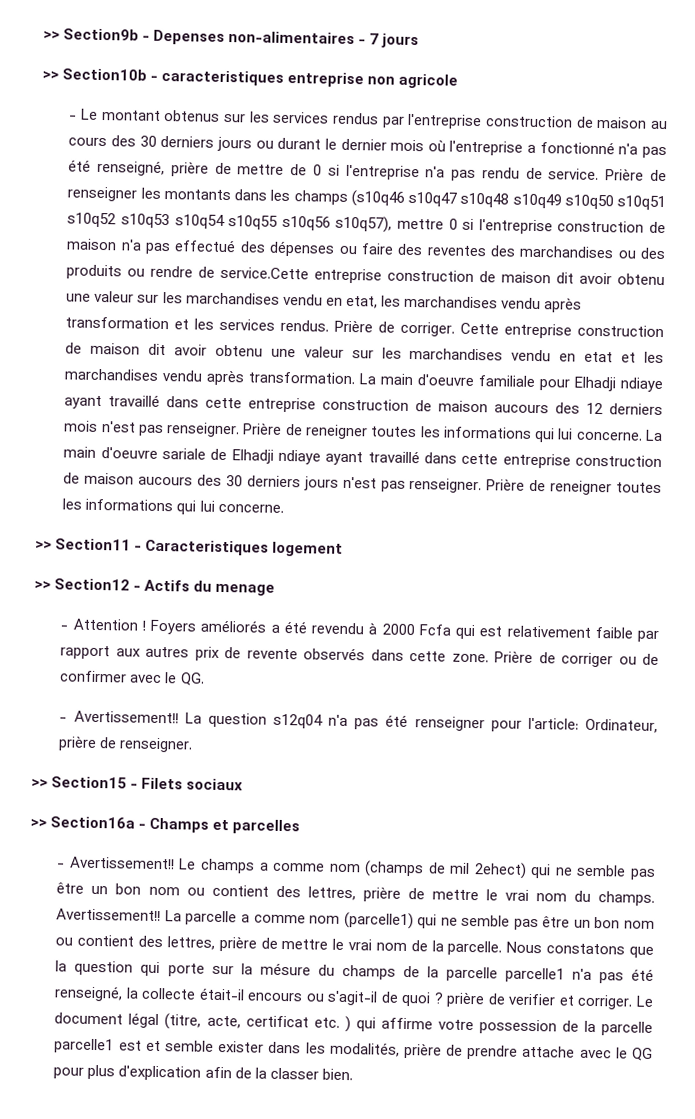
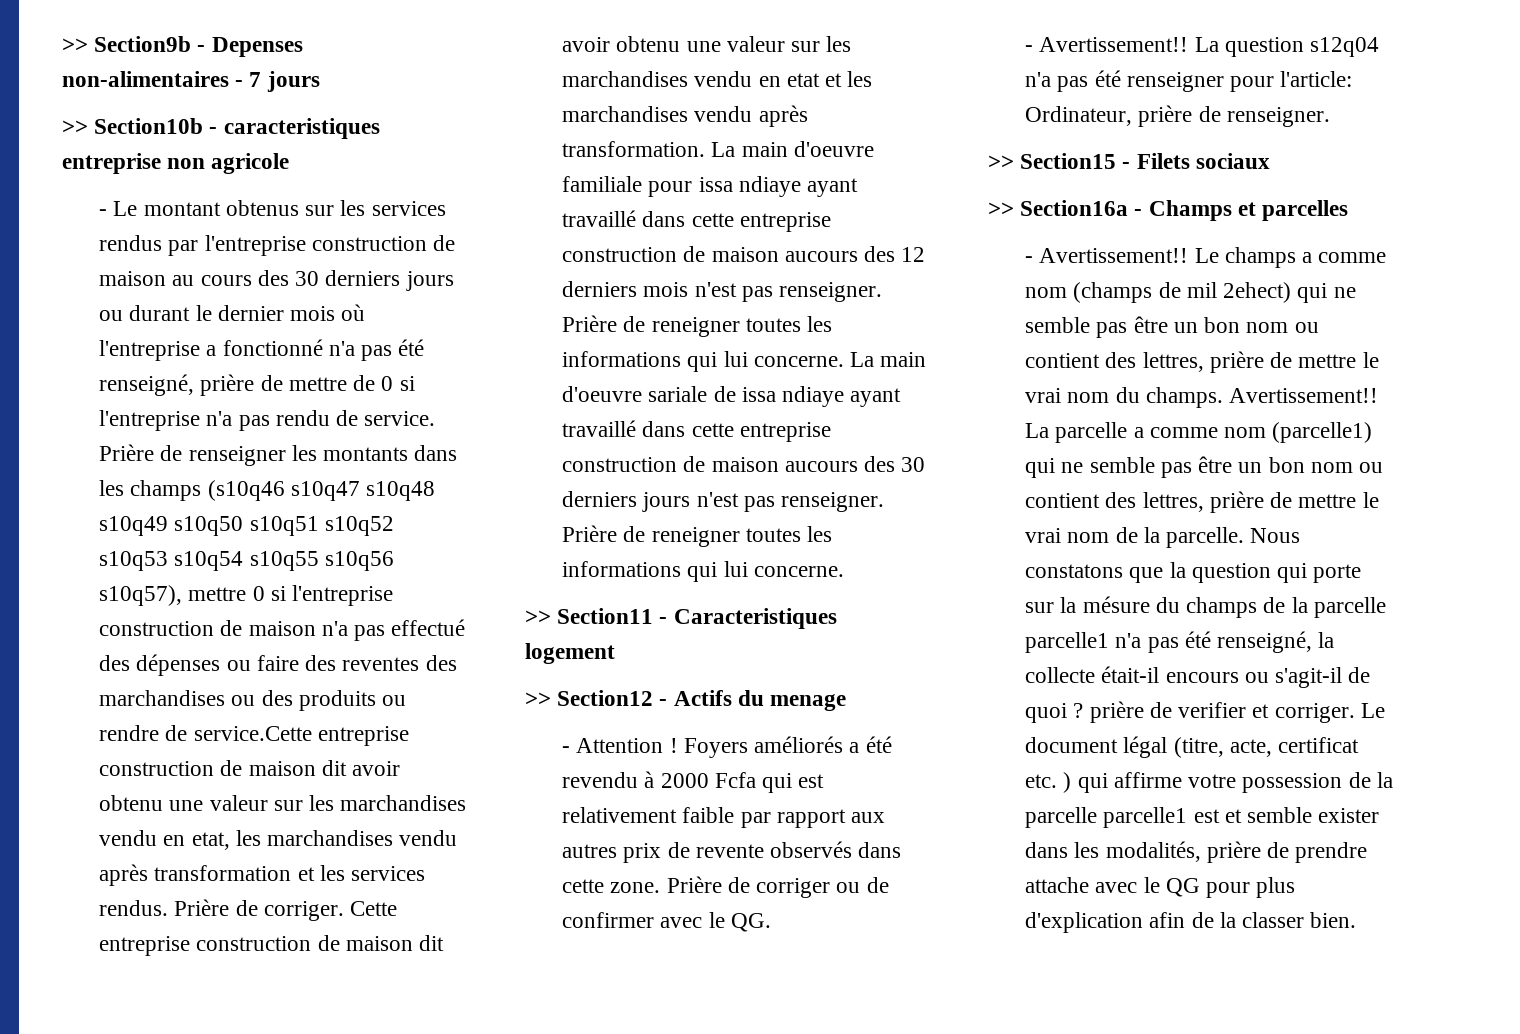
[574,376,617,392] Elhadji -> [698,177,733,192] issa
[231,449,274,464] Elhadji -> [741,387,776,402] issa

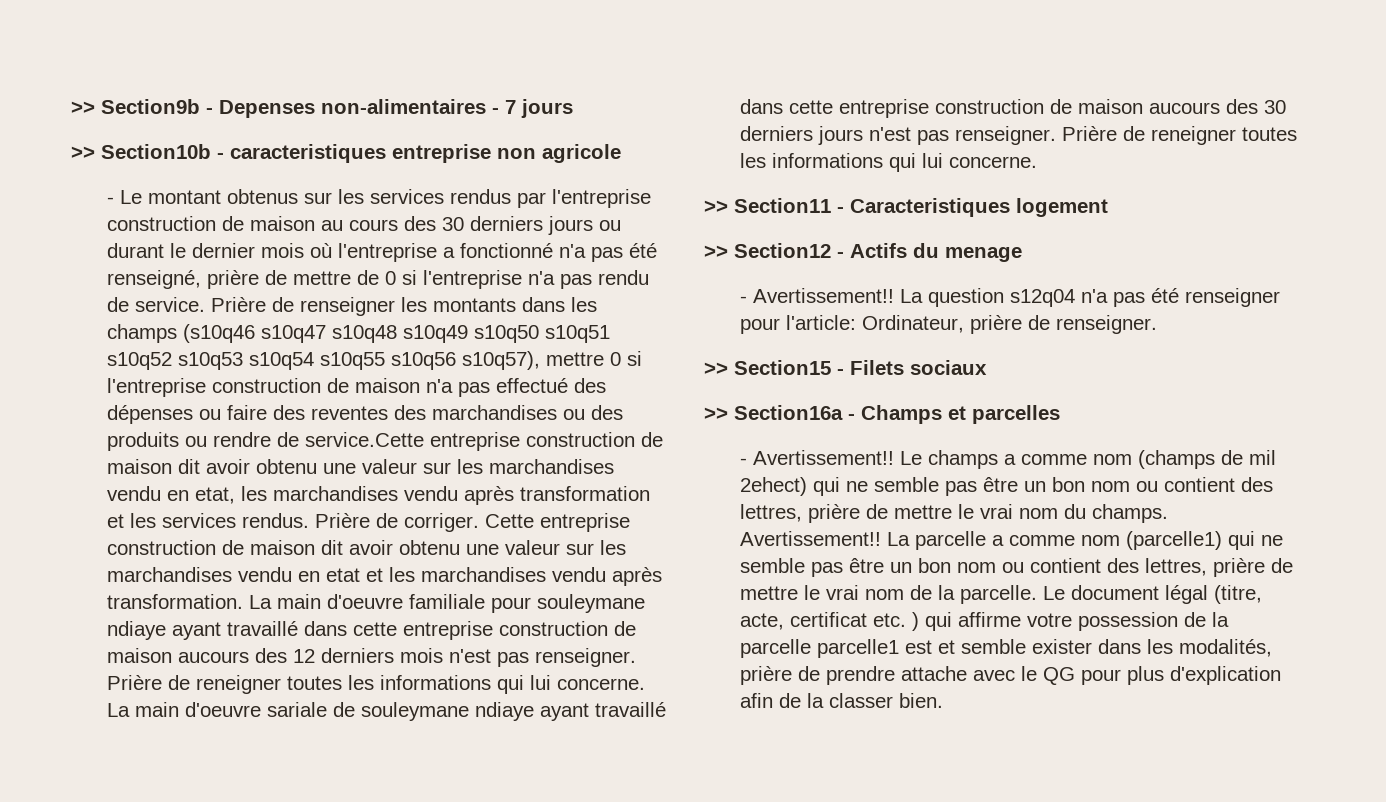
[698,177,733,192] issa -> [537,594,646,613] souleymane
[741,387,776,402] issa -> [361,702,470,721] souleymane
[562,736,892,758] [562,771,825,793] [562,807,886,828] [562,841,902,863] [562,876,889,898] [562,912,771,932] // - Attention ! Foyers améliorés a été revendu à 2000 Fcfa qui est relativement faible par rapport aux autres prix de revente observés dans cette zone. Prière de corriger ou de confirmer avec le QG. -> (1022, 254) none
[1250,528,1301,543] [1025,562,1362,583] [1025,596,1386,618] [1025,631,1335,653] [1025,666,1371,688] [1025,701,1355,723] Nous constatons que la question qui porte sur la mésure du champs de la parcelle parcelle1 n'a pas été renseigné, la collecte était-il encours ou s'agit-il de quoi ? prière de verifier et corriger. -> (1038, 594) none

